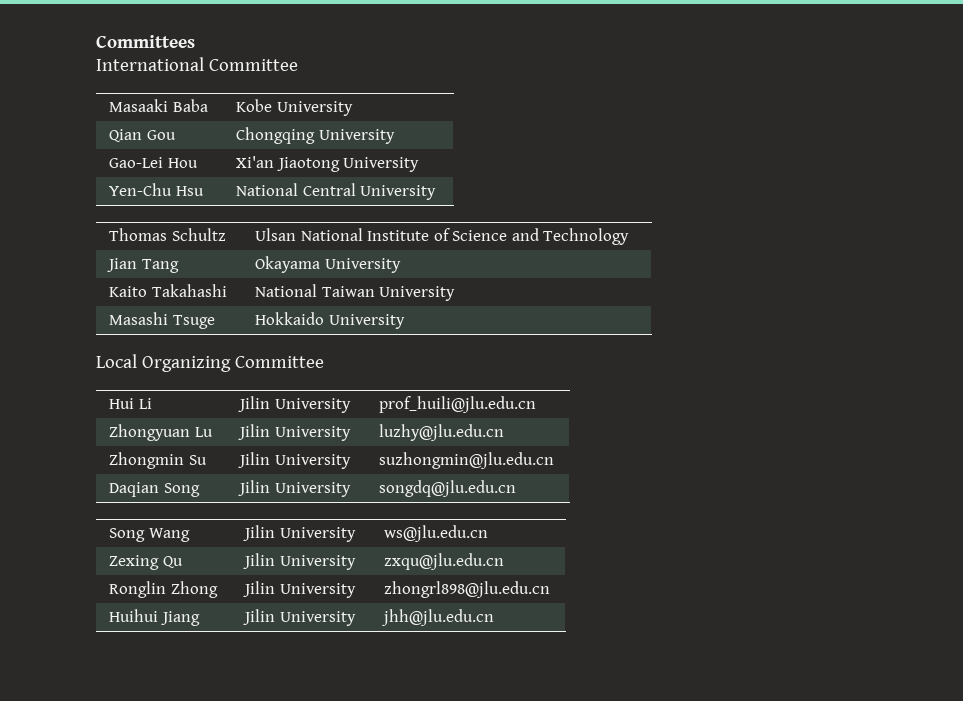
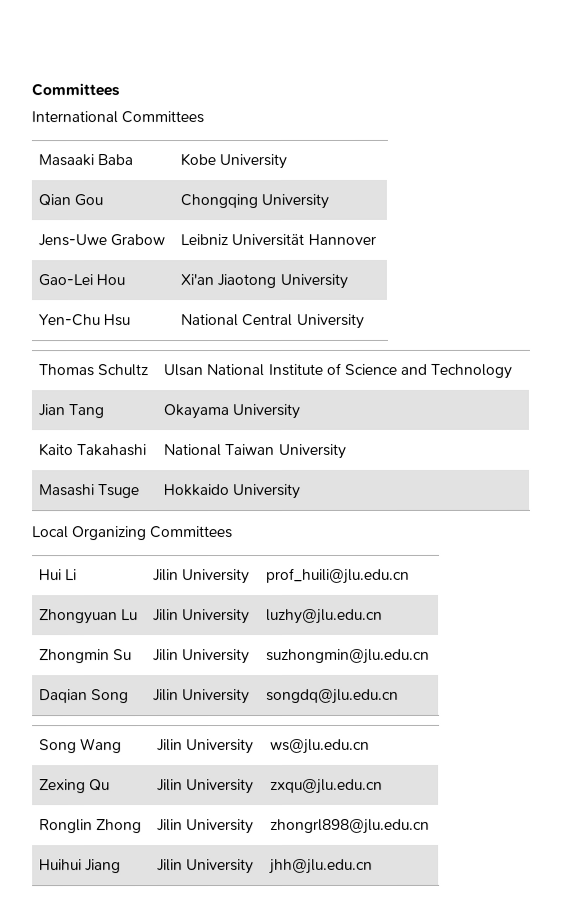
[208,59,298,71] Committee -> [121,111,205,124] Committees
(395, 136) none -> [38,234,166,247] [180,233,376,247] // Jens-Uwe Grabow | Leibniz Universität Hannover
[234,356,324,368] Committee -> [150,526,234,539] Committees

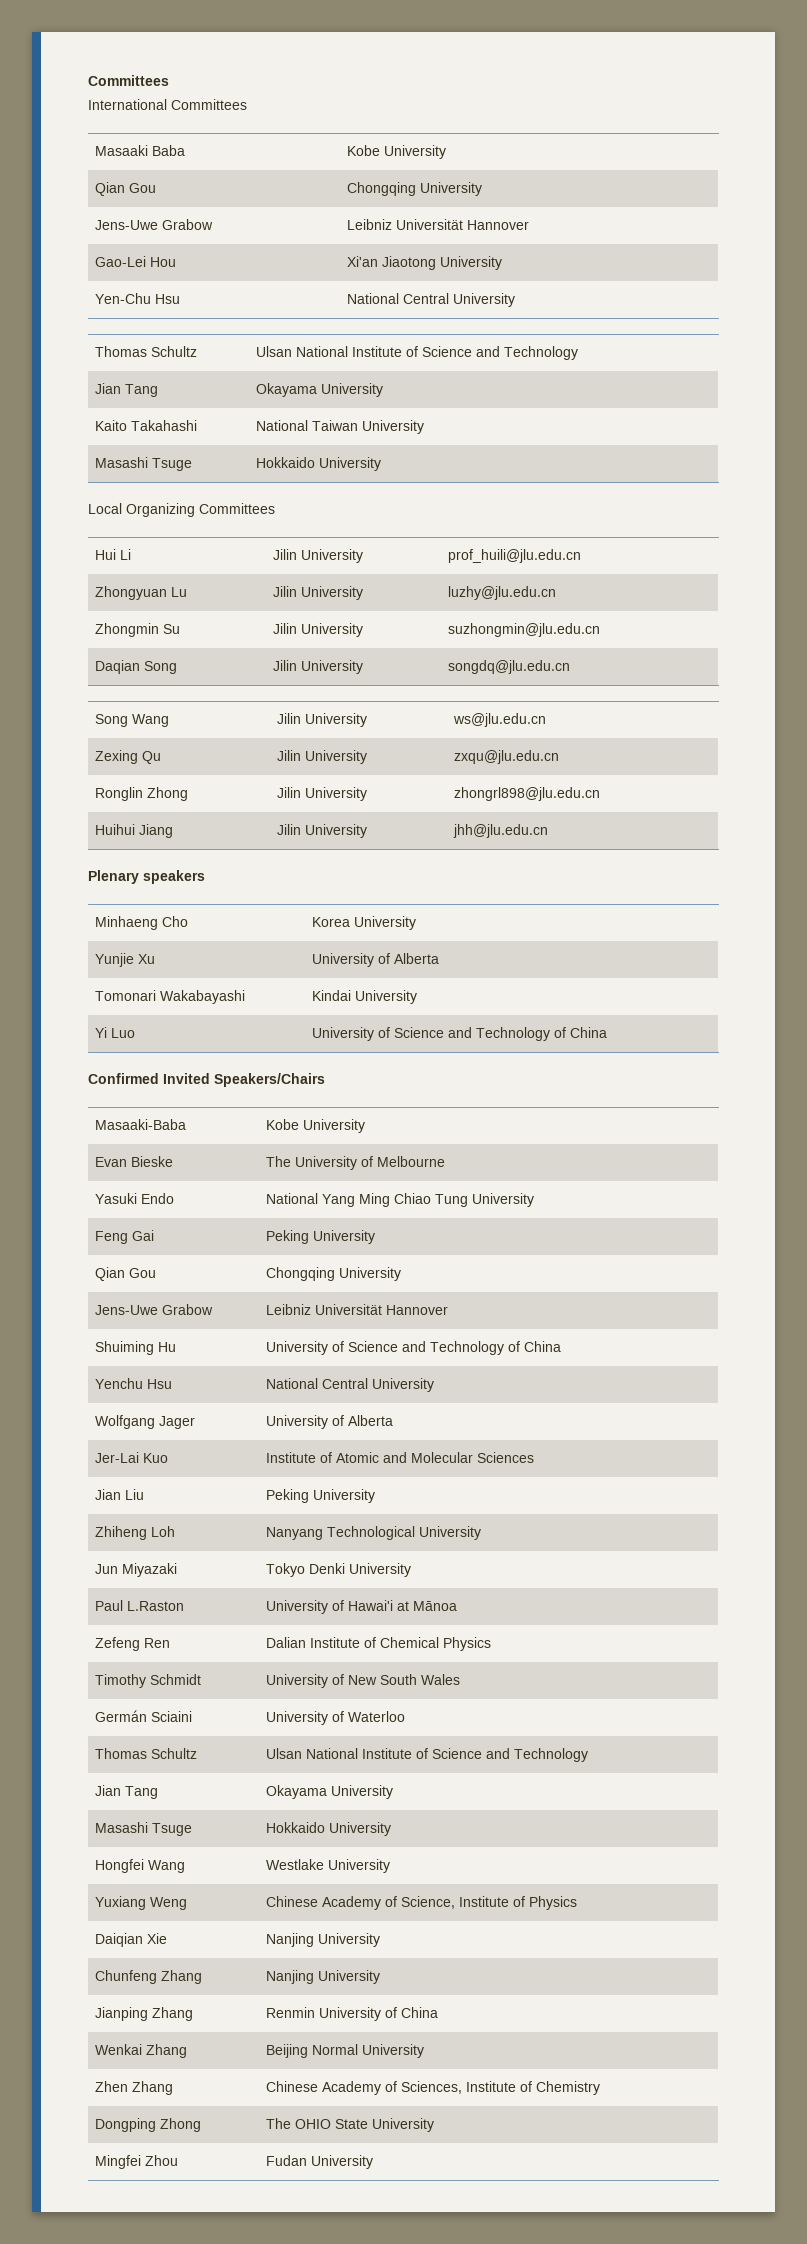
(374, 866) none -> [88,870,205,884] [94,916,188,930] [311,916,416,930] [94,953,155,967] [311,953,439,967] [94,990,245,1004] [311,990,417,1004] [94,1027,135,1038] [311,1027,607,1041] [88,1073,325,1087] [94,1119,186,1130] [265,1119,365,1133] [94,1156,173,1167] [265,1156,445,1170] [94,1193,174,1204] [265,1193,534,1207] [94,1230,154,1244] [265,1230,375,1244] [94,1267,156,1281] [265,1267,401,1281] [94,1304,213,1315] [265,1304,448,1315] [94,1341,176,1355] [265,1341,561,1355] [94,1378,172,1389] [265,1378,434,1392] [94,1415,195,1429] [265,1415,393,1429] [94,1452,168,1463] [265,1452,534,1463] [94,1489,144,1500] [265,1489,375,1503] [94,1526,175,1540] [265,1526,481,1540] [94,1563,177,1577] [265,1563,411,1577] [94,1600,184,1611] [265,1600,457,1614] [94,1637,170,1651] [265,1637,491,1651] [94,1674,201,1688] [265,1674,460,1688] [94,1710,192,1722] [265,1711,405,1725] [94,1748,197,1759] [265,1748,588,1762] [94,1785,158,1799] [265,1785,393,1799] [94,1822,192,1836] [265,1822,391,1836] [94,1859,185,1873] [265,1859,390,1873] [94,1896,187,1910] [265,1896,577,1910] [94,1933,167,1947] [265,1933,380,1947] [94,1970,202,1984] [265,1970,380,1984] [94,2007,193,2021] [265,2007,438,2021] [94,2044,187,2058] [265,2044,424,2058] [94,2081,173,2095] [265,2081,600,2095] [94,2118,201,2132] [265,2118,434,2132] [94,2155,178,2169] [265,2155,373,2169] // Plenary speakers // Minhaeng Cho | Korea University // Yunjie Xu | University of Alberta // Tomonari Wakabayashi | Kindai University // Yi Luo | University of Science and Technology of China // Confirmed Invited Speakers/Chairs // Masaaki-Baba | Kobe University // Evan Bieske | The University of Melbourne // Yasuki Endo | National Yang Ming Chiao Tung University // Feng Gai | Peking University // Qian Gou | Chongqing University // Jens-Uwe Grabow | Leibniz Universität Hannover // Shuiming Hu | University of Science and Technology of China // Yenchu Hsu | National Central University // Wolfgang Jager | University of Alberta // Jer-Lai Kuo | Institute of Atomic and Molecular Sciences // Jian Liu | Peking University // Zhiheng Loh | Nanyang Technological University // Jun Miyazaki | Tokyo Denki University // Paul L.Raston | University of Hawai'i at Mānoa // Zefeng Ren | Dalian Institute of Chemical Physics // Timothy Schmidt | University of New South Wales // Germán Sciaini | University of Waterloo // Thomas Schultz | Ulsan National Institute of Science and Technology // Jian Tang | Okayama University // Masashi Tsuge | Hokkaido University // Hongfei Wang | Westlake University // Yuxiang Weng | Chinese Academy of Science, Institute of Physics // Daiqian Xie | Nanjing University // Chunfeng Zhang | Nanjing University // Jianping Zhang | Renmin University of China // Wenkai Zhang | Beijing Normal University // Zhen Zhang | Chinese Academy of Sciences, Institute of Chemistry // Dongping Zhong | The OHIO State University // Mingfei Zhou | Fudan University

